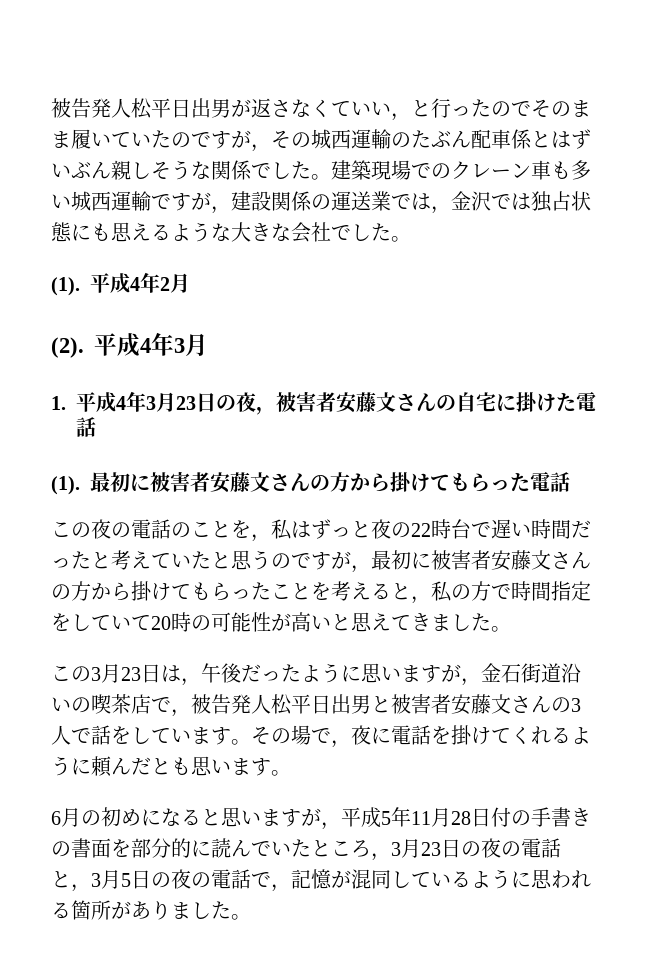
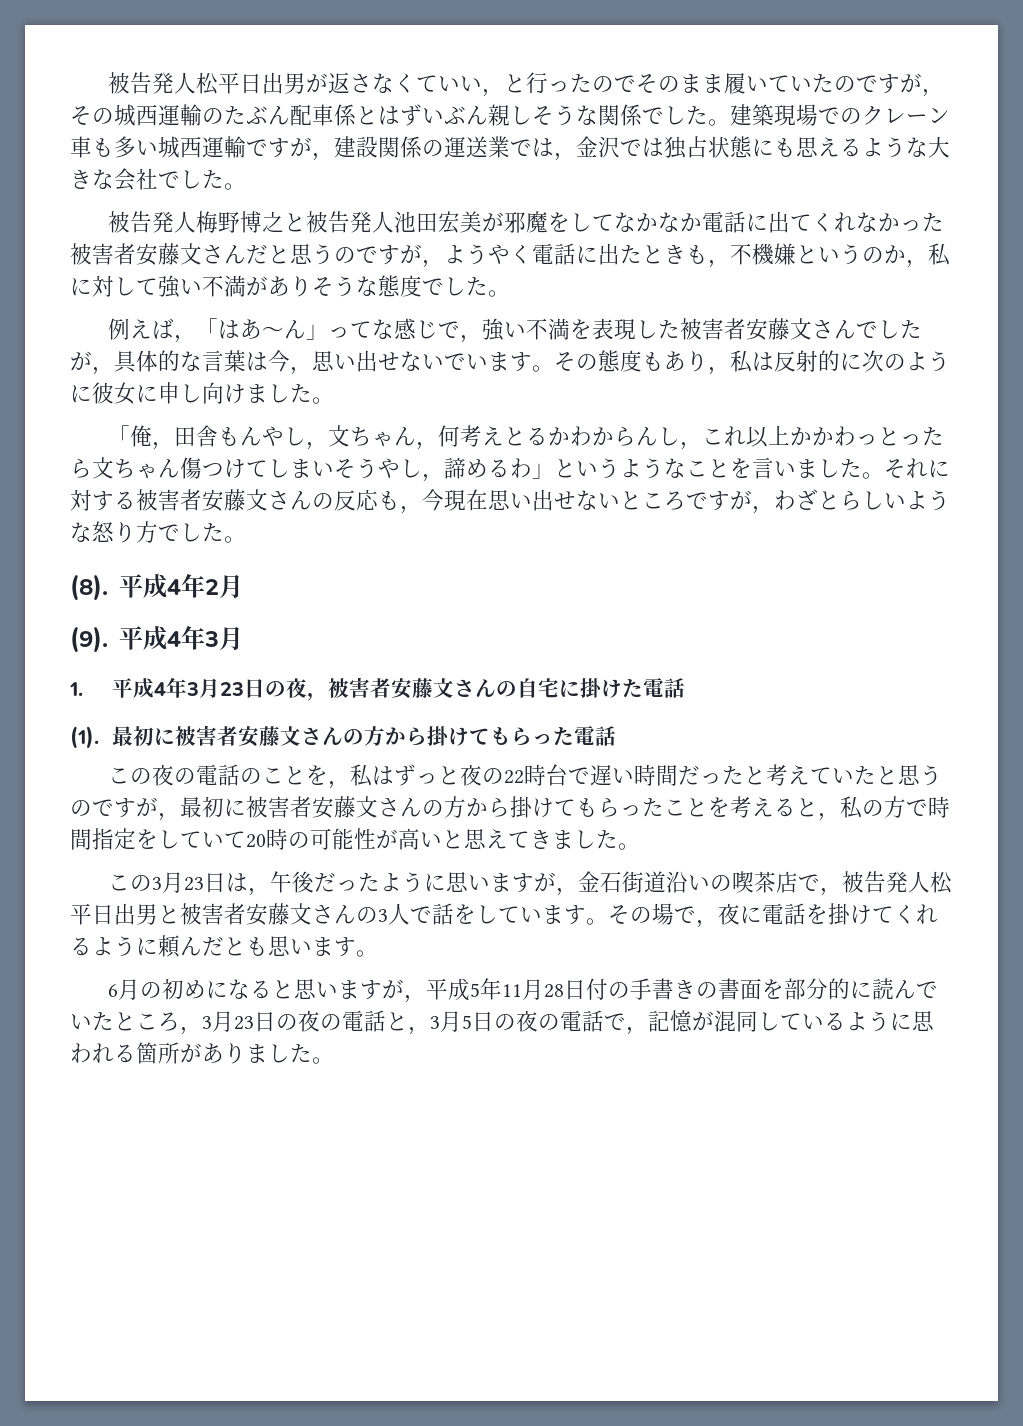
[51,277,80,296] (1). -> [108,211,945,234] [70,243,951,268] [70,275,510,298] [108,318,923,343] [70,350,950,375] [70,382,334,405] [108,425,945,450] [70,457,950,482] [70,489,950,514] [70,521,246,543] [70,574,108,601] 被告発人梅野博之と被告発人池田宏美が邪魔をしてなかなか電話に出てくれなかった被害者安藤文さんだと思うのですが，ようやく電話に出たときも，不機嫌というのか，私に対して強い不満がありそうな態度でした。 // 例えば，「はあ～ん」ってな感じで，強い不満を表現した被害者安藤文さんでしたが，具体的な言葉は今，思い出せないでいます。その態度もあり，私は反射的に次のように彼女に申し向けました。 // 「俺，田舎もんやし，文ちゃん，何考えとるかわからんし，これ以上かかわっとったら文ちゃん傷つけてしまいそうやし，諦めるわ」というようなことを言いました。それに対する被害者安藤文さんの反応も，今現在思い出せないところですが，わざとらしいような怒り方でした。 // (8).
[51,337,84,358] (2). -> [70,626,108,653] (9).

